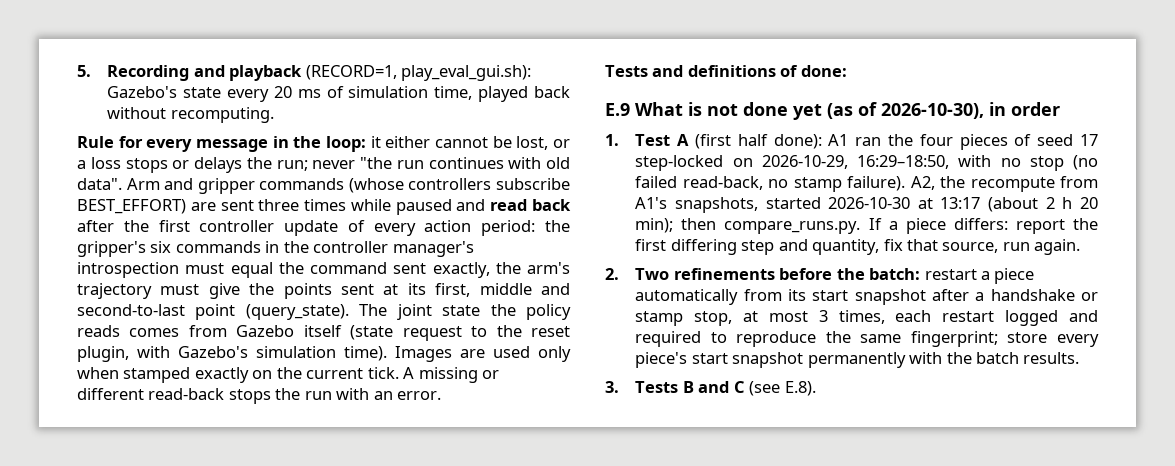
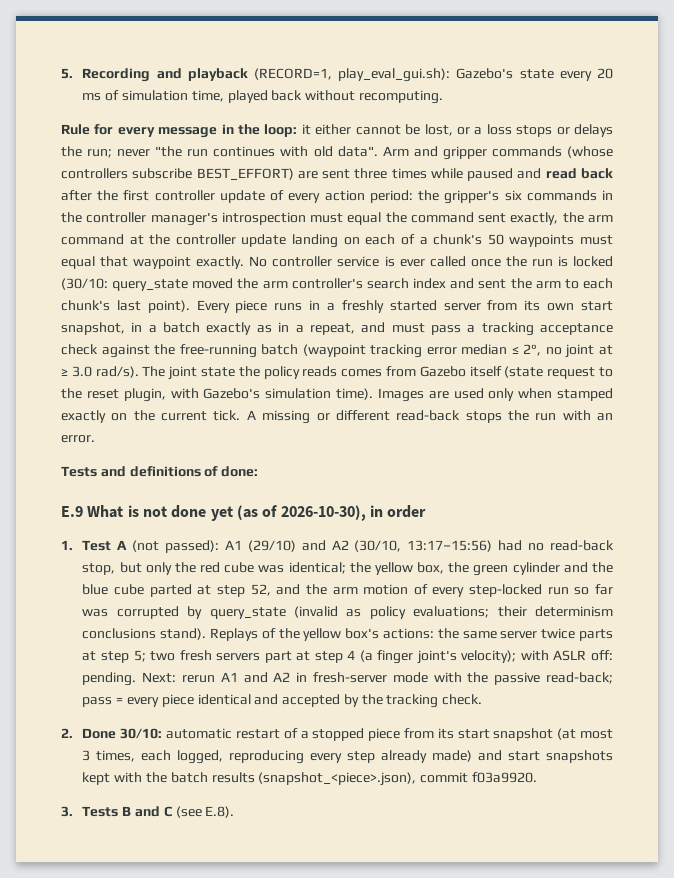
[527,262,570,274] [77,283,570,299] [77,304,349,320] arm's trajectory must give the points sent at its first, middle and second-to-last point (query_state). -> [587,215,613,223] [61,234,614,248] [61,256,613,269] [61,278,613,291] [61,300,613,313] [61,322,613,336] [61,344,614,358] [61,366,139,378] arm command at the controller update landing on each of a chunk's 50 waypoints must equal that waypoint exactly. No controller service is ever called once the run is locked (30/10: query_state moved the arm controller's search index and sent the arm to each chunk's last point). Every piece runs in a freshly started server from its own start snapshot, in a batch exactly as in a repeat, and must pass a tracking acceptance check against the free-running batch (waypoint tracking error median ≤ 2°, no joint at ≥ 3.0 rad/s).
[694,134,1098,150] [635,155,1098,171] [635,176,1098,192] [635,197,1098,213] [635,218,1098,234] [635,239,1081,255] [605,268,1035,284] [635,289,1098,305] [635,310,1098,326] [635,331,1099,347] [635,352,1080,368] (first half done): A1 ran the four pieces of seed 17 step-locked on 2026-10-29, 16:29–18:50, with no stop (no failed read-back, no stamp failure). A2, the recompute from A1's snapshots, started 2026-10-30 at 13:17 (about 2 h 20 min); then compare_runs.py. If a piece differs: report the first differing step and quantity, fix that source, run again. // 2. Two refinements before the batch: restart a piece automatically from its start snapshot after a handshake or stamp stop, at most 3 times, each restart logged and required to reproduce the same fingerprint; store every piece's start snapshot permanently with the batch results. -> [132,540,614,553] [82,562,613,576] [82,584,613,597] [82,606,613,619] [82,628,613,641] [82,650,613,664] [82,672,613,686] [82,694,483,708] [61,728,613,741] [82,750,613,764] [82,772,537,786] (not passed): A1 (29/10) and A2 (30/10, 13:17–15:56) had no read-back stop, but only the red cube was identical; the yellow box, the green cylinder and the blue cube parted at step 52, and the arm motion of every step-locked run so far was corrupted by query_state (invalid as policy evaluations; their determinism conclusions stand). Replays of the yellow box's actions: the same server twice parts at step 5; two fresh servers part at step 4 (a finger joint's velocity); with ASLR off: pending. Next: rerun A1 and A2 in fresh-server mode with the passive read-back; pass = every piece identical and accepted by the tracking check. // 2. Done 30/10: automatic restart of a stopped piece from its start snapshot (at most 3 times, each logged, reproducing every step already made) and start snapshots kept with the batch results (snapshot_<piece>.json), commit f03a9920.

